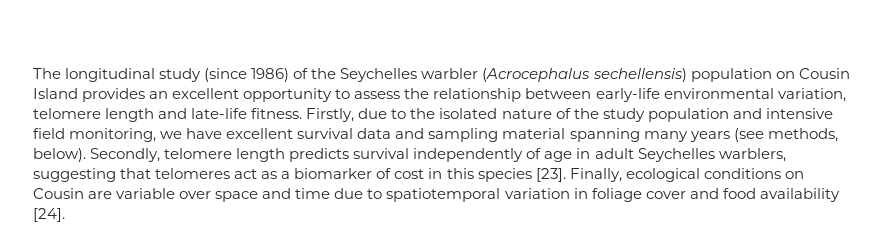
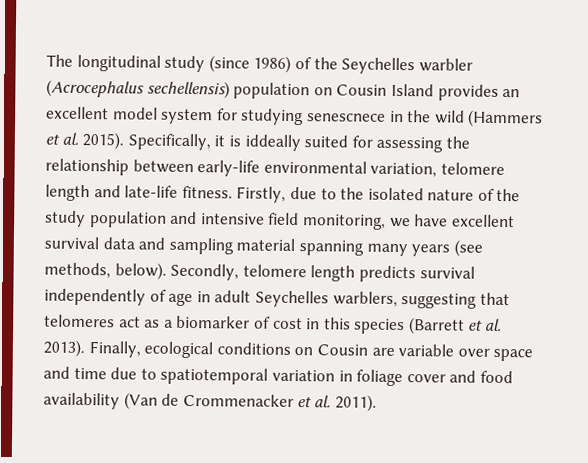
[243,88,401,102] opportunity to assess -> [112,107,544,128] [45,131,444,153] model system for studying senescnece in the wild (Hammers et al. 2015). Specifically, it is iddeally suited for assessing
[535,168,566,182] [23]. -> [408,317,503,335] [43,339,85,357] (Barrett et al. 2013).
[33,208,65,222] [24]. -> [123,392,377,412] (Van de Crommenacker et al. 2011).

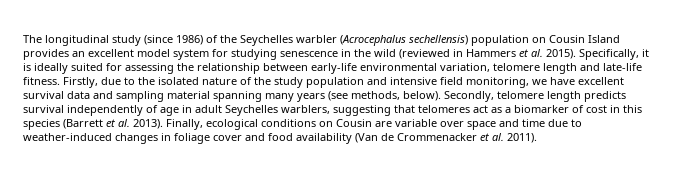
[306,113,386,122] senescnece -> [280,51,338,57] senescence
[468,109,544,128] (Hammers -> [399,49,516,59] (reviewed in Hammers
[244,134,301,152] iddeally -> [34,63,68,74] ideally
[160,367,335,385] spatiotemporal variation -> [23,133,158,144] weather-induced changes

